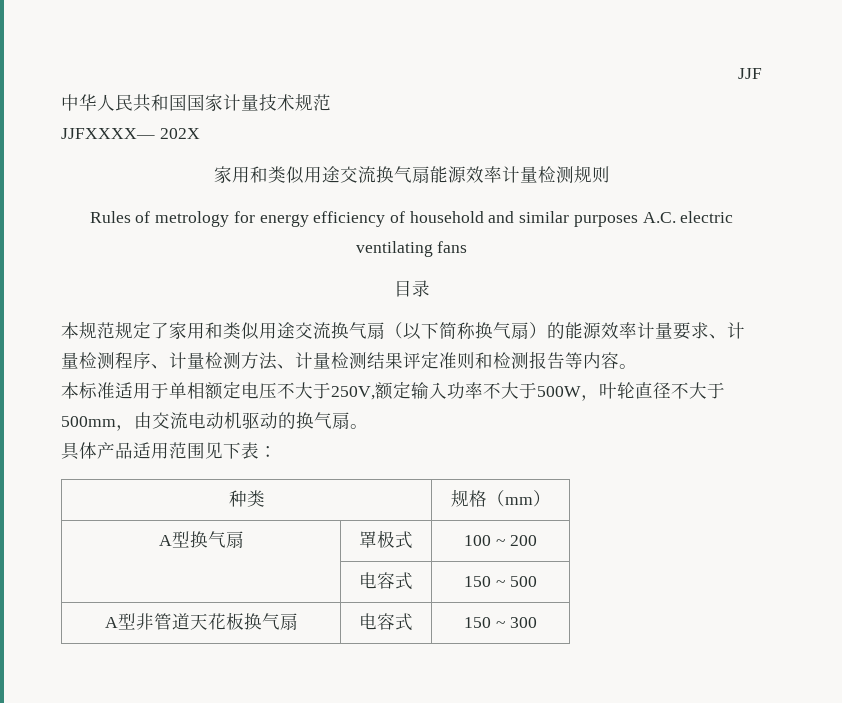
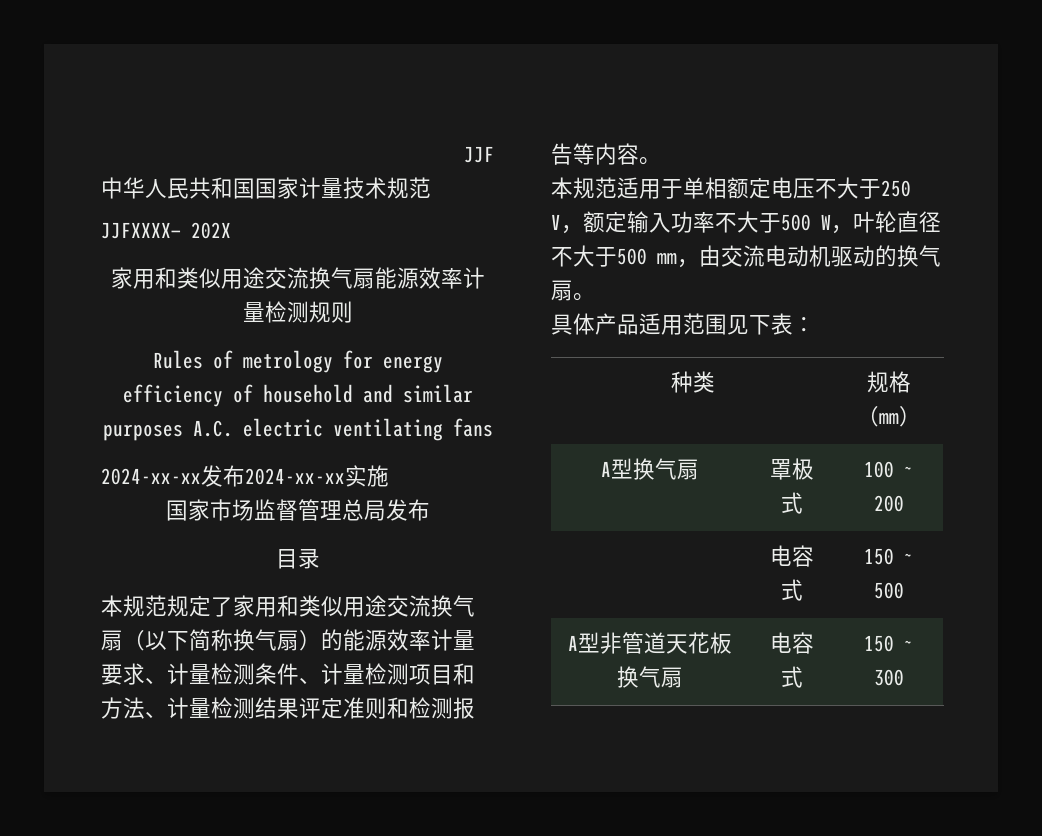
(468, 247) none -> [101,465,389,487] [165,499,430,521] // 2024-xx-xx发布2024-xx-xx实施 // 国家市场监督管理总局发布
[115,352,241,369] 程序、计量检测 -> [255,663,475,685] 条件、计量检测项目和
[79,382,115,399] 标准 -> [573,177,617,199] 规范
[331,386,375,400] 250V, -> [881,180,911,197] [551,214,583,234] 250 V，
[537,386,581,397] 500W -> [781,214,831,231] 500 W
[61,416,116,427] 500mm -> [617,248,677,265] 500 mm

